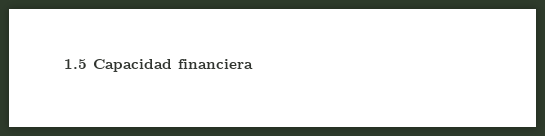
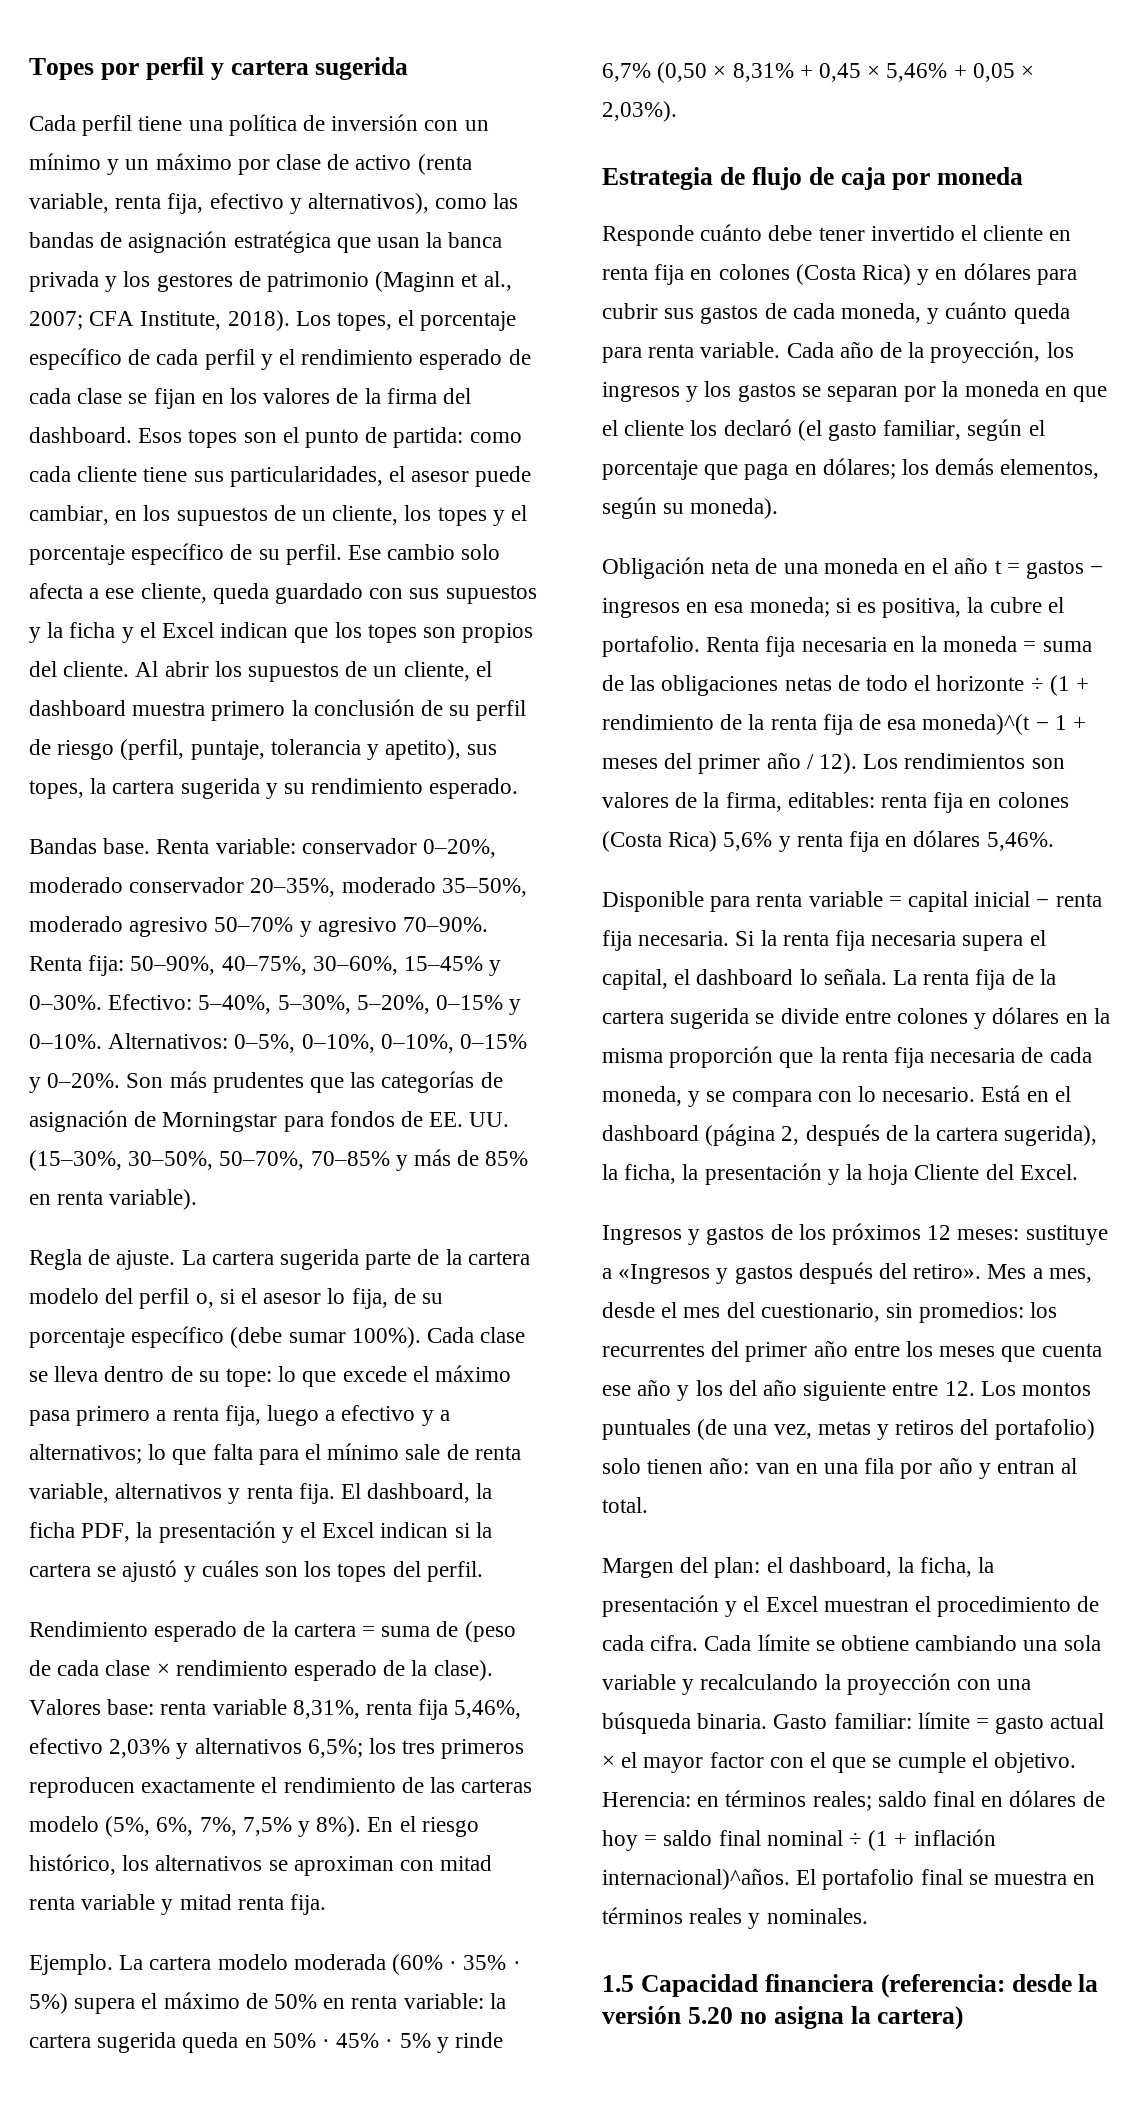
[64,59,253,72] 1.5 Capacidad financiera -> [29,57,409,80] [29,114,489,136] [29,153,472,175] [29,193,519,214] [29,231,503,253] [29,271,512,292] [29,310,517,331] [29,348,531,370] [29,388,472,409] [29,427,522,448] [29,466,532,487] [29,505,528,526] [29,543,501,565] [29,583,537,604] [29,622,534,643] [29,661,492,682] [29,699,527,721] [29,739,498,760] [29,778,519,799] [29,838,497,858] [29,877,527,897] [29,916,489,937] [29,955,502,976] [29,994,522,1015] [29,1033,528,1053] [29,1071,503,1093] [29,1110,510,1132] [29,1149,529,1171] [29,1189,198,1210] [29,1249,530,1270] [29,1288,444,1309] [29,1326,526,1348] [29,1365,512,1387] [29,1405,450,1426] [29,1443,521,1465] [29,1483,493,1504] [29,1521,492,1543] [29,1560,483,1582] [29,1621,516,1642] [29,1660,493,1681] [29,1699,522,1720] [29,1738,525,1759] [29,1777,533,1798] [29,1816,479,1837] [29,1854,493,1876] [29,1894,327,1915] [29,1954,521,1975] [29,1992,506,2014] [29,2032,504,2053] [602,62,1035,83] [602,101,677,122] [602,167,1024,190] [602,224,1072,246] [602,263,1077,285] [602,302,1070,324] [602,341,1074,363] [602,381,1108,402] [602,419,1045,441] [602,458,1100,480] [602,497,779,519] [602,557,1104,579] [602,597,1064,618] [602,636,1092,657] [602,675,1090,696] [602,714,1087,735] [602,752,1065,774] [602,792,1069,813] [602,830,1054,852] [602,891,1102,912] [602,930,1046,951] [602,968,1056,990] [602,1007,1110,1029] [602,1046,1092,1068] [602,1085,1071,1107] [602,1124,1098,1146] [602,1163,1078,1185] [602,1223,1108,1245] [602,1262,1092,1284] [602,1302,1058,1323] [602,1340,1102,1362] [602,1379,1092,1401] [602,1419,1095,1440] [602,1457,1078,1479] [602,1497,648,1513] [602,1557,995,1578] [602,1595,1100,1617] [602,1634,1101,1651] [602,1673,1032,1695] [602,1712,1105,1734] [602,1752,1077,1773] [602,1790,1105,1811] [602,1829,996,1851] [602,1868,1096,1890] [602,1907,868,1929] [602,1974,1099,1998] [602,2006,964,2030] Topes por perfil y cartera sugerida // Cada perfil tiene una política de inversión con un mínimo y un máximo por clase de activo (renta variable, renta fija, efectivo y alternativos), como las bandas de asignación estratégica que usan la banca privada y los gestores de patrimonio (Maginn et al., 2007; CFA Institute, 2018). Los topes, el porcentaje específico de cada perfil y el rendimiento esperado de cada clase se fijan en los valores de la firma del dashboard. Esos topes son el punto de partida: como cada cliente tiene sus particularidades, el asesor puede cambiar, en los supuestos de un cliente, los topes y el porcentaje específico de su perfil. Ese cambio solo afecta a ese cliente, queda guardado con sus supuestos y la ficha y el Excel indican que los topes son propios del cliente. Al abrir los supuestos de un cliente, el dashboard muestra primero la conclusión de su perfil de riesgo (perfil, puntaje, tolerancia y apetito), sus topes, la cartera sugerida y su rendimiento esperado. // Bandas base. Renta variable: conservador 0–20%, moderado conservador 20–35%, moderado 35–50%, moderado agresivo 50–70% y agresivo 70–90%. Renta fija: 50–90%, 40–75%, 30–60%, 15–45% y 0–30%. Efectivo: 5–40%, 5–30%, 5–20%, 0–15% y 0–10%. Alternativos: 0–5%, 0–10%, 0–10%, 0–15% y 0–20%. Son más prudentes que las categorías de asignación de Morningstar para fondos de EE. UU. (15–30%, 30–50%, 50–70%, 70–85% y más de 85% en renta variable). // Regla de ajuste. La cartera sugerida parte de la cartera modelo del perfil o, si el asesor lo fija, de su porcentaje específico (debe sumar 100%). Cada clase se lleva dentro de su tope: lo que excede el máximo pasa primero a renta fija, luego a efectivo y a alternativos; lo que falta para el mínimo sale de renta variable, alternativos y renta fija. El dashboard, la ficha PDF, la presentación y el Excel indican si la cartera se ajustó y cuáles son los topes del perfil. // Rendimiento esperado de la cartera = suma de (peso de cada clase × rendimiento esperado de la clase). Valores base: renta variable 8,31%, renta fija 5,46%, efectivo 2,03% y alternativos 6,5%; los tres primeros reproducen exactamente el rendimiento de las carteras modelo (5%, 6%, 7%, 7,5% y 8%). En el riesgo histórico, los alternativos se aproximan con mitad renta variable y mitad renta fija. // Ejemplo. La cartera modelo moderada (60% · 35% · 5%) supera el máximo de 50% en renta variable: la cartera sugerida queda en 50% · 45% · 5% y rinde 6,7% (0,50 × 8,31% + 0,45 × 5,46% + 0,05 × 2,03%). // Estrategia de flujo de caja por moneda // Responde cuánto debe tener invertido el cliente en renta fija en colones (Costa Rica) y en dólares para cubrir sus gastos de cada moneda, y cuánto queda para renta variable. Cada año de la proyección, los ingresos y los gastos se separan por la moneda en que el cliente los declaró (el gasto familiar, según el porcentaje que paga en dólares; los demás elementos, según su moneda). // Obligación neta de una moneda en el año t = gastos − ingresos en esa moneda; si es positiva, la cubre el portafolio. Renta fija necesaria en la moneda = suma de las obligaciones netas de todo el horizonte ÷ (1 + rendimiento de la renta fija de esa moneda)^(t − 1 + meses del primer año / 12). Los rendimientos son valores de la firma, editables: renta fija en colones (Costa Rica) 5,6% y renta fija en dólares 5,46%. // Disponible para renta variable = capital inicial − renta fija necesaria. Si la renta fija necesaria supera el capital, el dashboard lo señala. La renta fija de la cartera sugerida se divide entre colones y dólares en la misma proporción que la renta fija necesaria de cada moneda, y se compara con lo necesario. Está en el dashboard (página 2, después de la cartera sugerida), la ficha, la presentación y la hoja Cliente del Excel. // Ingresos y gastos de los próximos 12 meses: sustituye a «Ingresos y gastos después del retiro». Mes a mes, desde el mes del cuestionario, sin promedios: los recurrentes del primer año entre los meses que cuenta ese año y los del año siguiente entre 12. Los montos puntuales (de una vez, metas y retiros del portafolio) solo tienen año: van en una fila por año y entran al total. // Margen del plan: el dashboard, la ficha, la presentación y el Excel muestran el procedimiento de cada cifra. Cada límite se obtiene cambiando una sola variable y recalculando la proyección con una búsqueda binaria. Gasto familiar: límite = gasto actual × el mayor factor con el que se cumple el objetivo. Herencia: en términos reales; saldo final en dólares de hoy = saldo final nominal ÷ (1 + inflación internacional)^años. El portafolio final se muestra en términos reales y nominales. // 1.5 Capacidad financiera (referencia: desde la versión 5.20 no asigna la cartera)

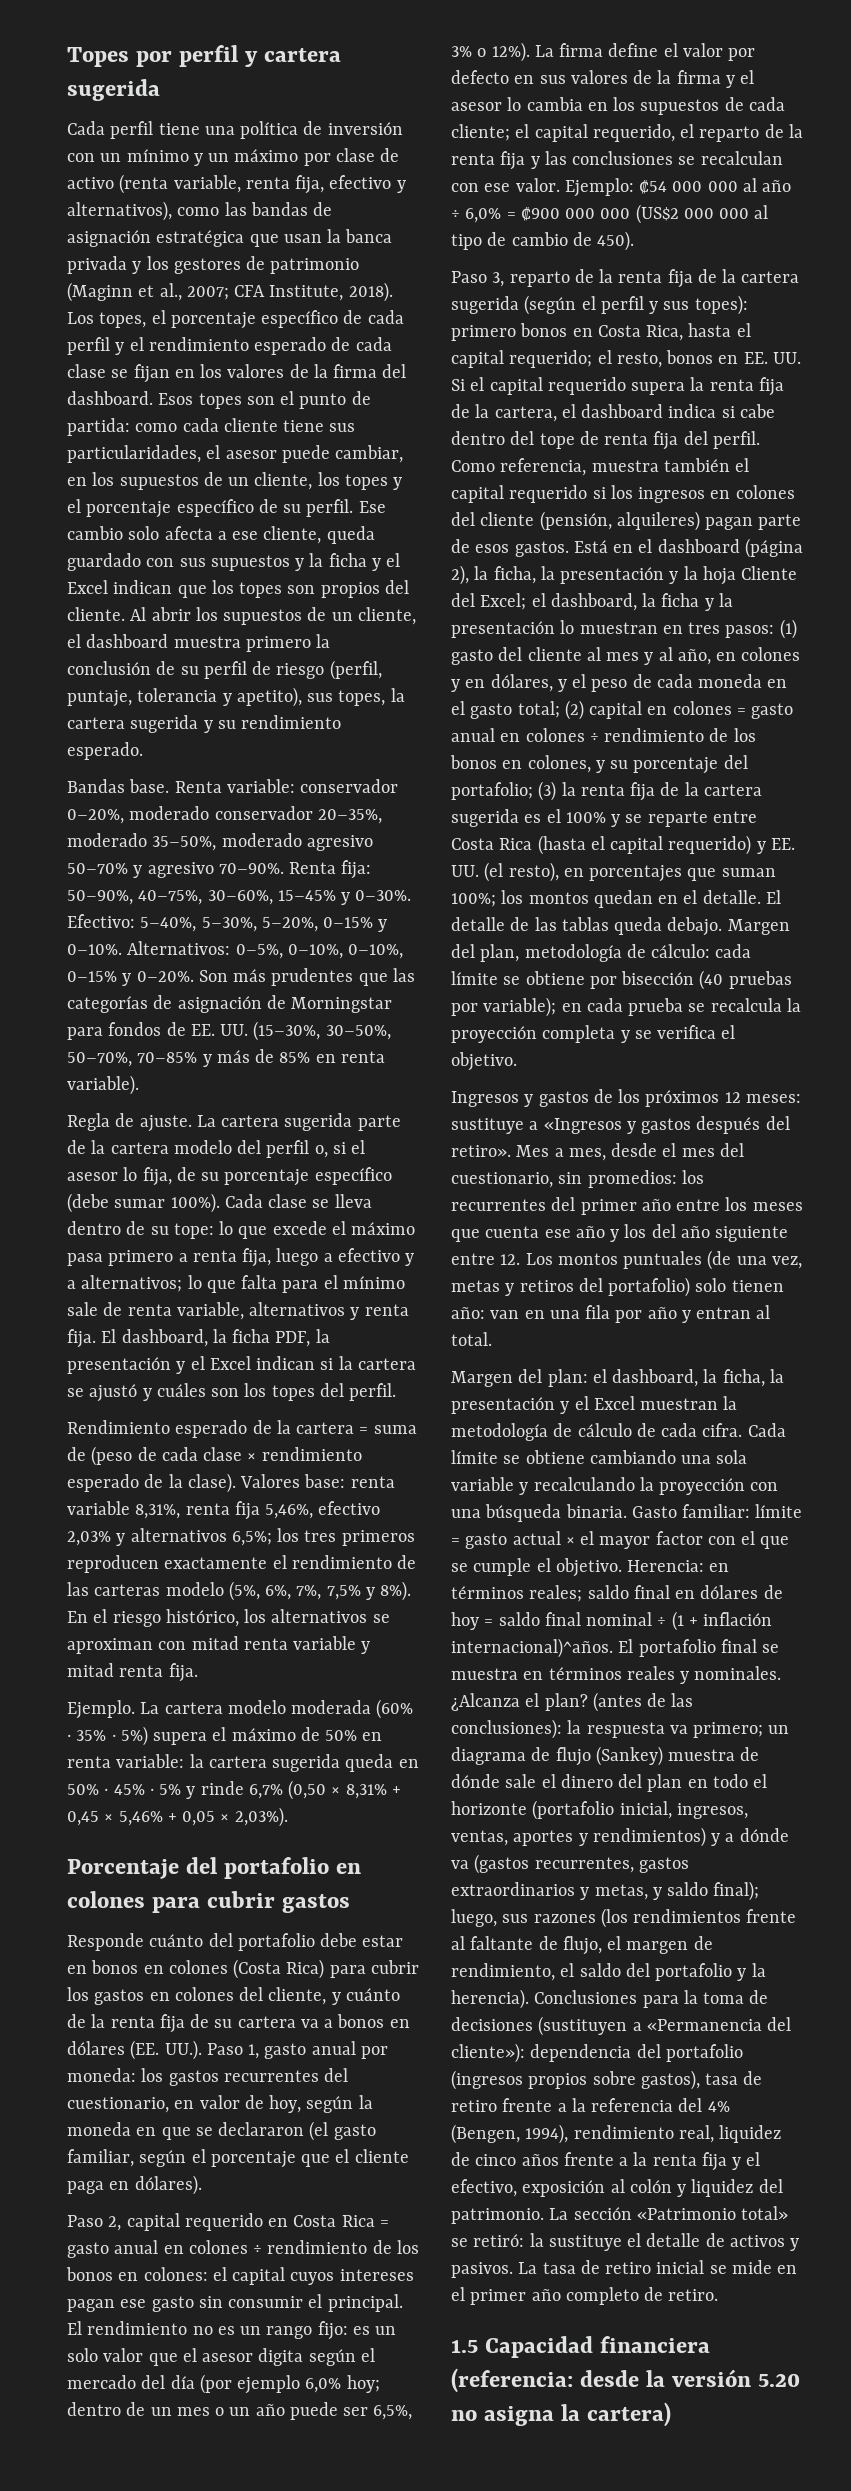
[602,167,1024,190] [602,224,1072,246] [602,263,1077,285] [602,302,1070,324] [602,341,1074,363] [602,381,1108,402] [602,419,792,436] Estrategia de flujo de caja por moneda // Responde cuánto debe tener invertido el cliente en renta fija en colones (Costa Rica) y en dólares para cubrir sus gastos de cada moneda, y cuánto queda para renta variable. Cada año de la proyección, los ingresos y los gastos se separan por la moneda en que el cliente los declaró -> [67,1857,362,1879] [67,1891,351,1913] [67,1933,404,1951] [67,1959,419,1979] [67,1987,400,2005] [67,2014,410,2033] [67,2040,388,2060] [67,2068,349,2086] [67,2095,373,2113] [67,2122,305,2140] Porcentaje del portafolio en colones para cubrir gastos // Responde cuánto del portafolio debe estar en bonos en colones (Costa Rica) para cubrir los gastos en colones del cliente, y cuánto de la renta fija de su cartera va a bonos en dólares (EE. UU.). Paso 1, gasto anual por moneda: los gastos recurrentes del cuestionario, en valor de hoy, según la moneda en que se declararon
[744,458,1100,480] [602,497,779,519] [602,557,1104,579] [602,597,1064,618] [602,636,1092,657] [602,675,1090,696] [602,714,1087,735] [602,752,1065,774] [602,792,1069,813] [602,830,1054,852] [602,891,1102,912] [602,930,1046,951] [602,968,1056,990] [602,1007,1110,1029] [602,1046,1092,1068] [602,1086,976,1107] paga en dólares; los demás elementos, según su moneda). // Obligación neta de una moneda en el año t = gastos − ingresos en esa moneda; si es positiva, la cubre el portafolio. Renta fija necesaria en la moneda = suma de las obligaciones netas de todo el horizonte ÷ (1 + rendimiento de la renta fija de esa moneda)^(t − 1 + meses del primer año / 12). Los rendimientos son valores de la firma, editables: renta fija en colones (Costa Rica) 5,6% y renta fija en dólares 5,46%. // Disponible para renta variable = capital inicial − renta fija necesaria. Si la renta fija necesaria supera el capital, el dashboard lo señala. La renta fija de la cartera sugerida se divide entre colones y dólares en la misma proporción que la renta fija necesaria de cada moneda, y se compara con lo necesario. -> [335,2149,409,2163] [67,2175,202,2195] [67,2213,389,2231] [67,2240,419,2258] [66,2267,414,2285] [67,2294,403,2312] [67,2321,397,2340] [67,2348,375,2366] [67,2374,380,2394] [67,2402,413,2420] [451,42,756,62] [451,70,755,88] [451,97,785,115] [451,124,803,142] [451,151,783,170] [451,178,792,197] [451,204,769,224] [451,231,635,251] [451,269,800,288] [451,295,748,315] [451,323,751,341] [451,350,801,368] [451,377,784,396] [451,404,775,422] [451,431,760,450] [451,458,750,476] [451,485,795,503] [451,511,802,531] [451,539,569,557] el cliente paga en dólares). // Paso 2, capital requerido en Costa Rica = gasto anual en colones ÷ rendimiento de los bonos en colones: el capital cuyos intereses pagan ese gasto sin consumir el principal. El rendimiento no es un rango fijo: es un solo valor que el asesor digita según el mercado del día (por ejemplo 6,0% hoy; dentro de un mes o un año puede ser 6,5%, 3% o 12%). La firma define el valor por defecto en sus valores de la firma y el asesor lo cambia en los supuestos de cada cliente; el capital requerido, el reparto de la renta fija y las conclusiones se recalculan con ese valor. Ejemplo: ₡54 000 000 al año ÷ 6,0% = ₡900 000 000 (US$2 000 000 al tipo de cambio de 450). // Paso 3, reparto de la renta fija de la cartera sugerida (según el perfil y sus topes): primero bonos en Costa Rica, hasta el capital requerido; el resto, bonos en EE. UU. Si el capital requerido supera la renta fija de la cartera, el dashboard indica si cabe dentro del tope de renta fija del perfil. Como referencia, muestra también el capital requerido si los ingresos en colones del cliente (pensión, alquileres) pagan parte de esos gastos.
[781,1124,1098,1146] 2, después de la cartera sugerida), -> [451,565,469,585] 2),
[1019,1164,1078,1180] Excel. -> [480,593,733,611] [451,619,797,639] [451,647,801,665] [451,674,788,692] [451,700,794,720] [451,728,756,742] [450,755,748,774] [451,781,762,801] [451,809,757,827] [451,835,795,855] [451,862,776,882] [451,890,781,908] [451,917,790,936] [451,944,752,962] [451,970,792,990] [451,997,801,1017] [451,1025,736,1043] [451,1052,517,1071] Excel; el dashboard, la ficha y la presentación lo muestran en tres pasos: (1) gasto del cliente al mes y al año, en colones y en dólares, y el peso de cada moneda en el gasto total; (2) capital en colones = gasto anual en colones ÷ rendimiento de los bonos en colones, y su porcentaje del portafolio; (3) la renta fija de la cartera sugerida es el 100% y se reparte entre Costa Rica (hasta el capital requerido) y EE. UU. (el resto), en porcentajes que suman 100%; los montos quedan en el detalle. El detalle de las tablas queda debajo. Margen del plan, metodología de cálculo: cada límite se obtiene por bisección (40 pruebas por variable); en cada prueba se recalcula la proyección completa y se verifica el objetivo.
[915,1596,1072,1617] el procedimiento -> [723,1396,738,1410] [451,1423,632,1441] la metodología de cálculo
(868, 1916) none -> [451,1692,694,1712] [451,1719,790,1739] [451,1746,760,1766] [451,1774,768,1792] [451,1800,748,1820] [451,1827,789,1847] [451,1854,689,1874] [451,1881,760,1901] [451,1908,797,1928] [451,1936,713,1955] [451,1963,766,1981] [451,1989,769,2009] [451,2016,792,2036] [451,2043,743,2063] [451,2070,763,2090] [451,2098,730,2112] [451,2124,782,2144] [451,2152,761,2171] [451,2179,783,2197] [451,2206,789,2224] [451,2233,800,2251] [451,2260,798,2278] [451,2287,719,2305] ¿Alcanza el plan? (antes de las conclusiones): la respuesta va primero; un diagrama de flujo (Sankey) muestra de dónde sale el dinero del plan en todo el horizonte (portafolio inicial, ingresos, ventas, aportes y rendimientos) y a dónde va (gastos recurrentes, gastos extraordinarios y metas, y saldo final); luego, sus razones (los rendimientos frente al faltante de flujo, el margen de rendimiento, el saldo del portafolio y la herencia). Conclusiones para la toma de decisiones (sustituyen a «Permanencia del cliente»): dependencia del portafolio (ingresos propios sobre gastos), tasa de retiro frente a la referencia del 4% (Bengen, 1994), rendimiento real, liquidez de cinco años frente a la renta fija y el efectivo, exposición al colón y liquidez del patrimonio. La sección «Patrimonio total» se retiró: la sustituye el detalle de activos y pasivos. La tasa de retiro inicial se mide en el primer año completo de retiro.

